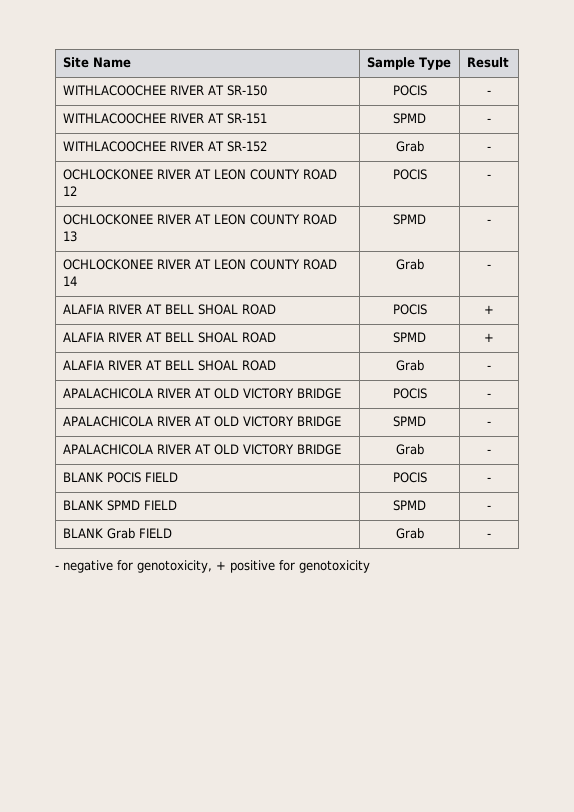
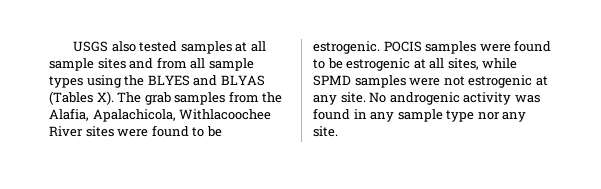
[62,57,131,68] [366,57,451,70] [466,57,509,68] [62,85,267,96] [392,85,427,96] [487,90,491,95] [62,113,267,124] [393,113,426,124] [487,118,491,123] [62,141,267,152] [395,141,424,152] [487,146,491,151] [62,169,337,180] [62,186,77,196] [392,169,427,180] [487,174,491,179] [62,214,337,225] [62,231,77,242] [393,214,426,225] [487,219,491,224] [62,259,337,270] [62,276,77,286] [395,259,424,270] [487,264,491,269] [62,304,276,315] [392,304,427,315] [484,305,494,314] [62,332,276,343] [393,332,426,343] [484,333,494,342] [62,360,276,371] [395,360,424,371] [487,365,491,370] [62,388,341,399] [392,388,427,399] [487,393,491,398] [62,416,341,427] [393,416,426,427] [487,421,491,426] [62,444,341,455] [395,444,424,455] [487,449,491,454] [62,472,178,483] [392,472,427,483] [487,477,491,482] [62,500,177,511] [393,500,426,511] [487,505,491,510] [62,528,172,539] [395,528,424,539] [487,533,491,538] [55,560,370,573] Site Name | Sample Type | Result // WITHLACOOCHEE RIVER AT SR-150 | POCIS | - // WITHLACOOCHEE RIVER AT SR-151 | SPMD | - // WITHLACOOCHEE RIVER AT SR-152 | Grab | - // OCHLOCKONEE RIVER AT LEON COUNTY ROAD 12 | POCIS | - // OCHLOCKONEE RIVER AT LEON COUNTY ROAD 13 | SPMD | - // OCHLOCKONEE RIVER AT LEON COUNTY ROAD 14 | Grab | - // ALAFIA RIVER AT BELL SHOAL ROAD | POCIS | + // ALAFIA RIVER AT BELL SHOAL ROAD | SPMD | + // ALAFIA RIVER AT BELL SHOAL ROAD | Grab | - // APALACHICOLA RIVER AT OLD VICTORY BRIDGE | POCIS | - // APALACHICOLA RIVER AT OLD VICTORY BRIDGE | SPMD | - // APALACHICOLA RIVER AT OLD VICTORY BRIDGE | Grab | - // BLANK POCIS FIELD | POCIS | - // BLANK SPMD FIELD | SPMD | - // BLANK Grab FIELD | Grab | - // - negative for genotoxicity, + positive for genotoxicity -> [73,41,266,54] [49,57,254,71] [49,75,265,88] [49,91,283,105] [49,108,272,122] [49,125,222,137] [313,40,552,54] [313,58,518,71] [313,75,548,88] [313,92,540,105] [313,108,527,122] [313,126,338,137] USGS also tested samples at all sample sites and from all sample types using the BLYES and BLYAS (Tables X). The grab samples from the Alafia, Apalachicola, Withlacoochee River sites were found to be estrogenic. POCIS samples were found to be estrogenic at all sites, while SPMD samples were not estrogenic at any site. No androgenic activity was found in any sample type nor any site.

